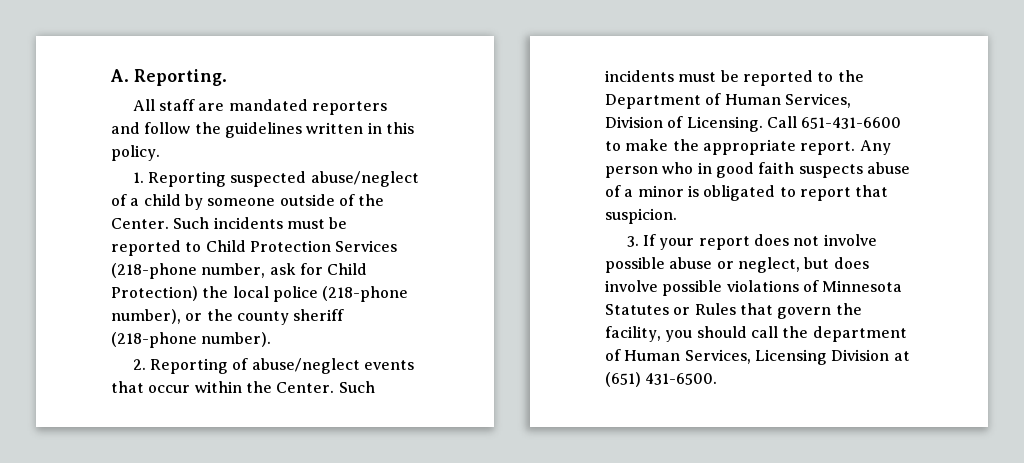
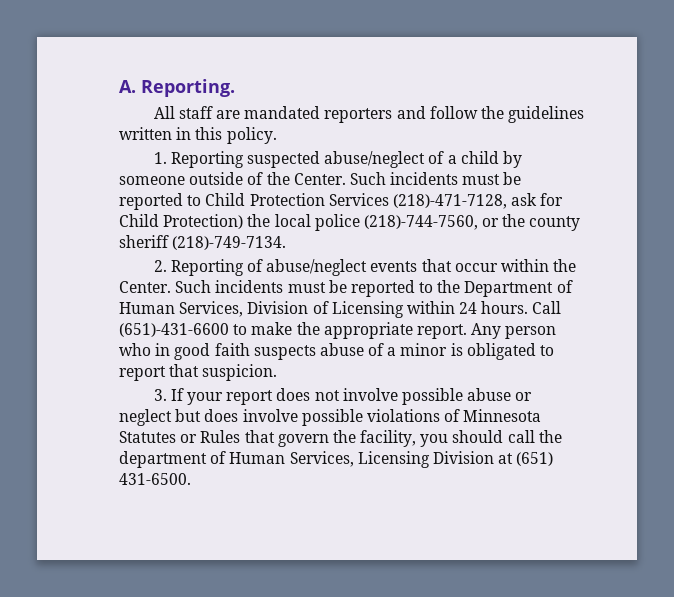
[111,263,266,279] (218-phone number, -> [392,194,507,209] (218)-471-7128,
[322,286,409,302] [111,309,181,324] (218-phone number), -> [363,215,478,230] (218)-744-7560,
[111,332,272,348] (218-phone number). -> [172,236,287,250] (218)-749-7134.
[686,116,902,132] Licensing. Call 651-431-6600 -> [331,301,562,318] [119,323,229,337] Licensing within 24 hours. Call (651)-431-6600
[737,257,800,273] neglect, -> [119,409,172,426] neglect

